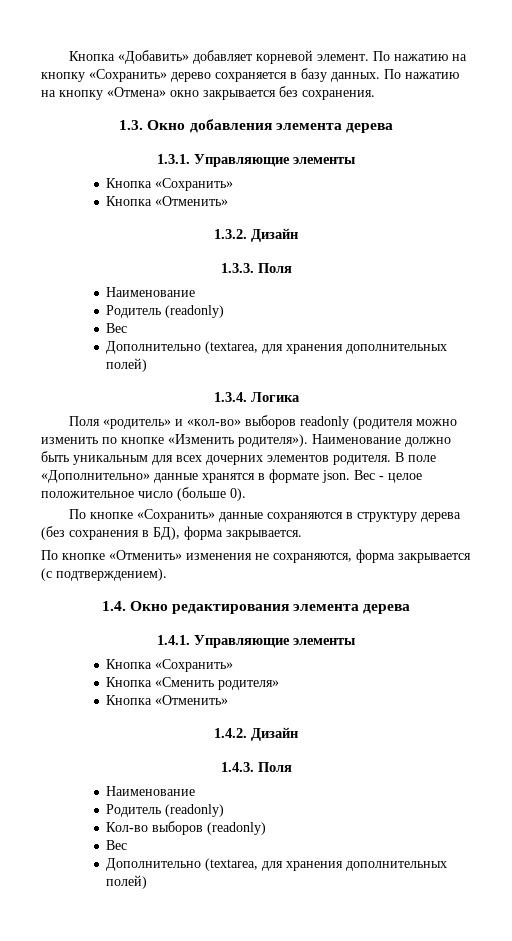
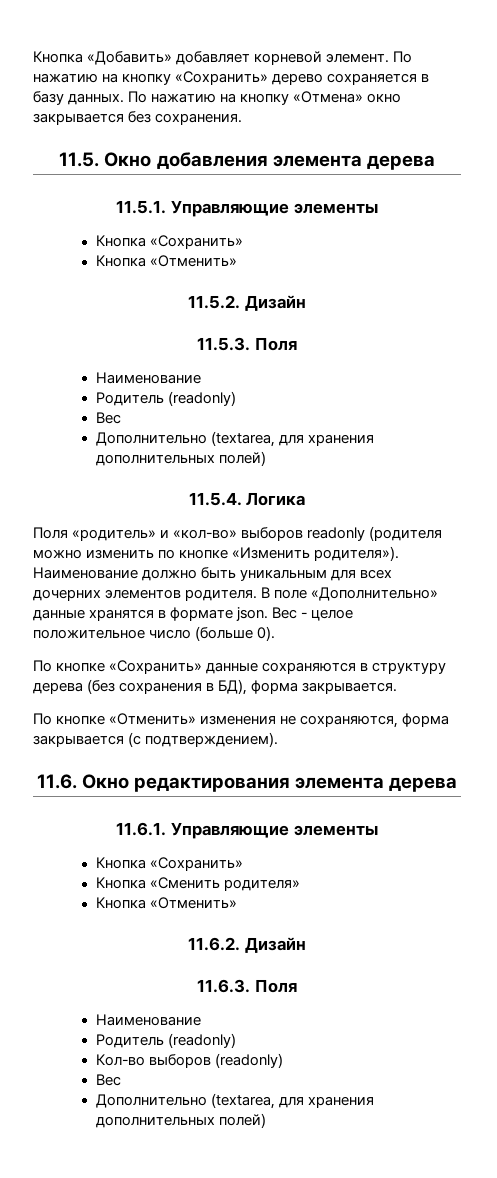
[119,120,144,130] 1.3. -> [59,152,100,167] 11.5.
[157,154,190,164] 1.3.1. -> [116,200,167,214] 11.5.1.
[214,228,298,242] [220,263,254,273] 1.3.2. Дизайн // 1.3.3. -> [188,295,306,311] [197,337,251,351] 11.5.2. Дизайн // 11.5.3.
[213,392,247,402] 1.3.4. -> [188,492,242,506] 11.5.4.
[101,601,126,611] 1.4. -> [36,774,77,789] 11.6.
[157,635,190,645] 1.4.1. -> [116,822,167,836] 11.6.1.
[214,727,298,741] [220,762,254,772] 1.4.2. Дизайн // 1.4.3. -> [188,937,306,953] [197,979,251,993] 11.6.2. Дизайн // 11.6.3.

